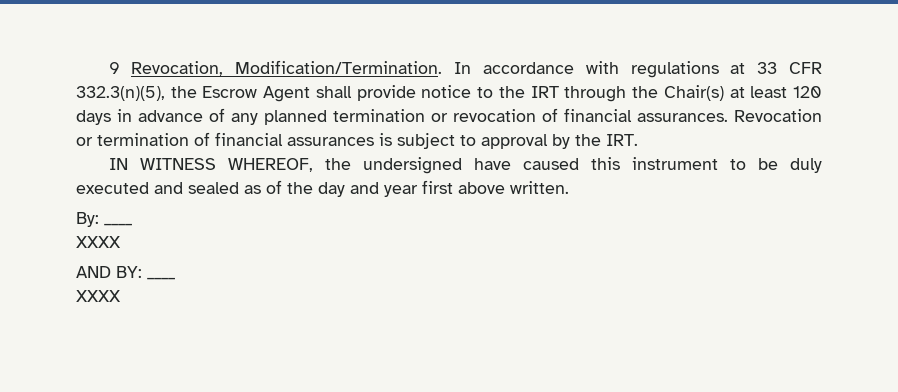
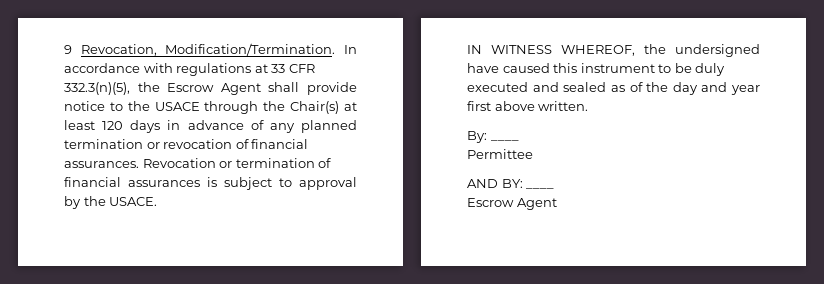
[530,86,559,98] IRT -> [154,102,200,111] USACE
[606,134,638,146] IRT. -> [109,197,158,206] USACE.
[76,236,121,248] XXXX -> [467,149,533,159] Permittee
[76,290,121,302] XXXX -> [467,198,557,210] Escrow Agent

